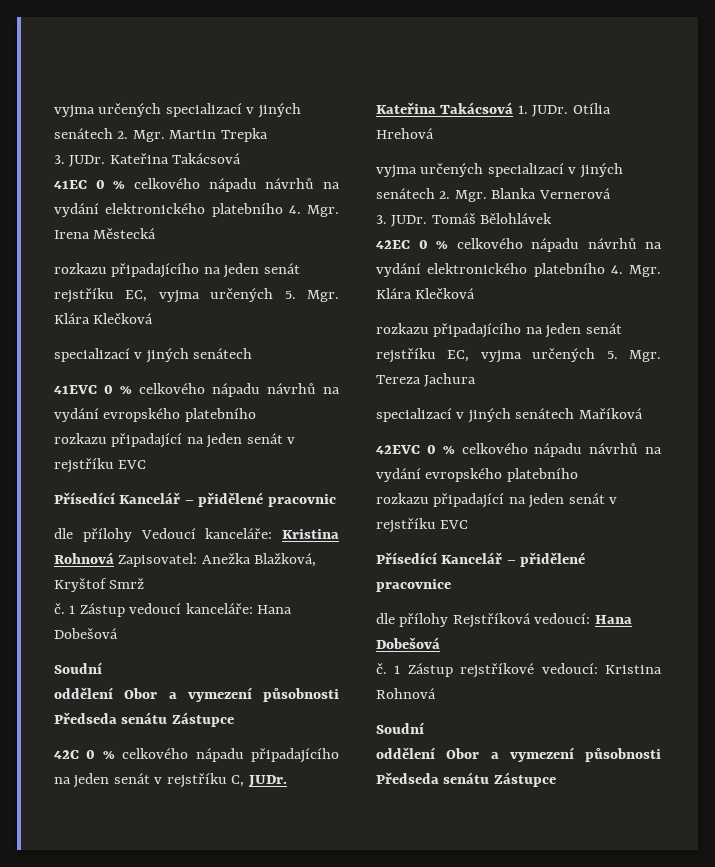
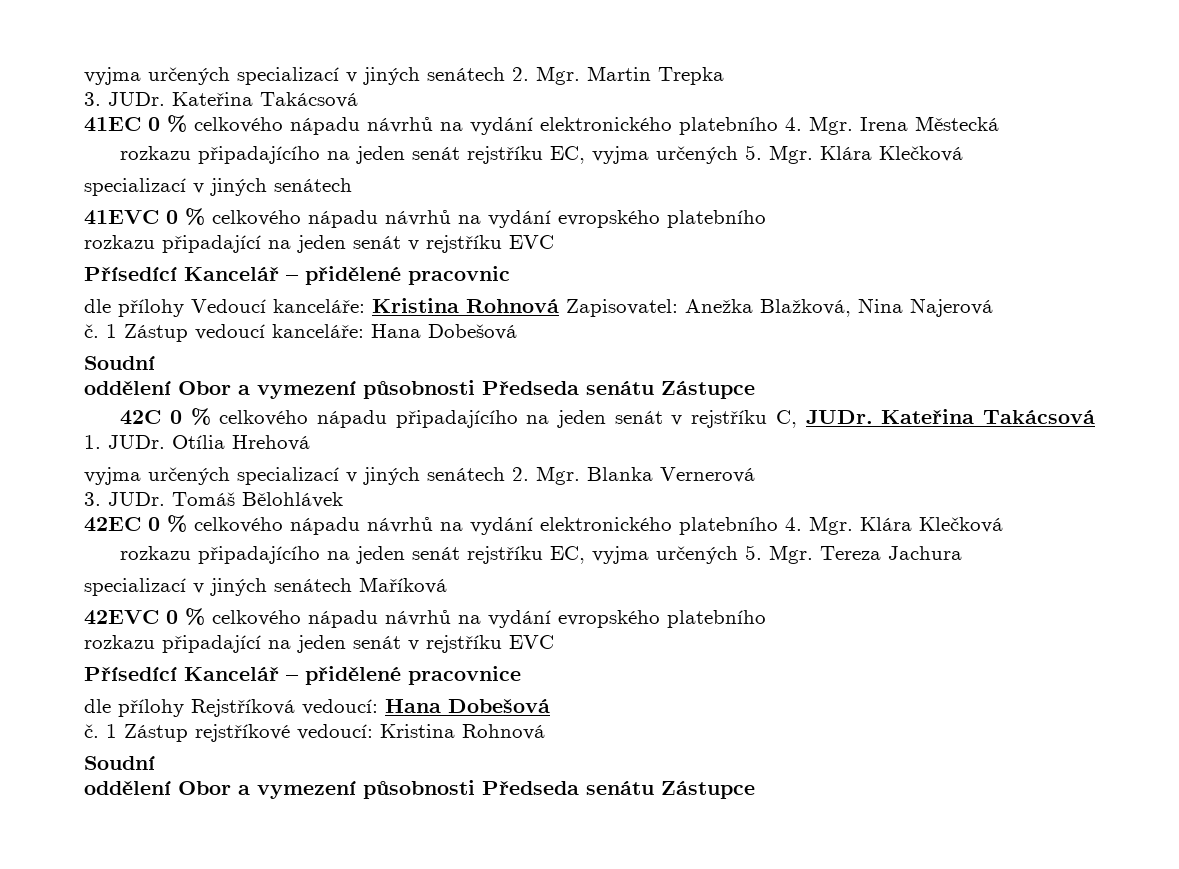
[54,578,145,592] Kryštof Smrž -> [858,298,993,317] Nina Najerová

